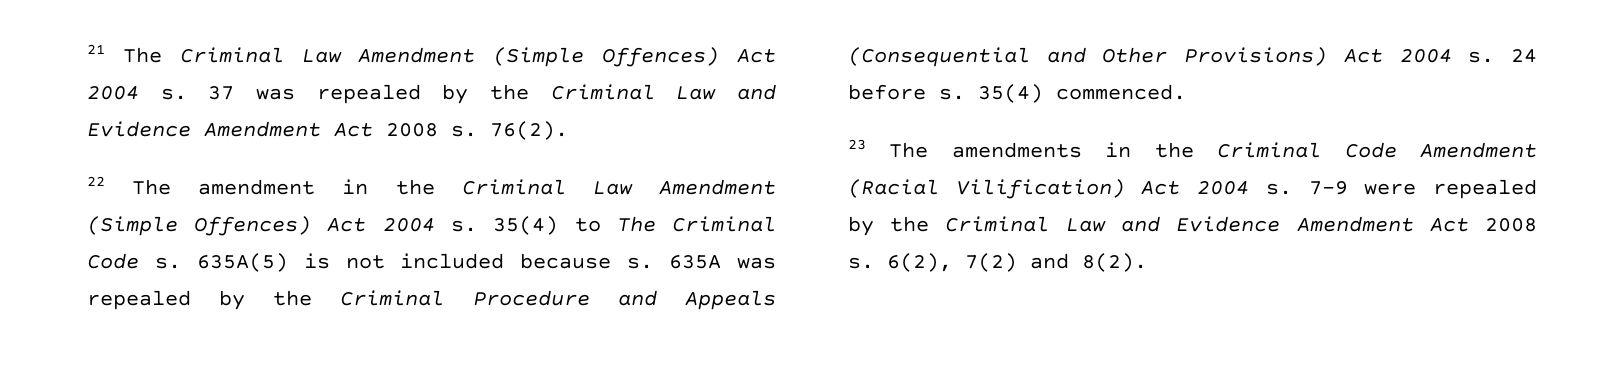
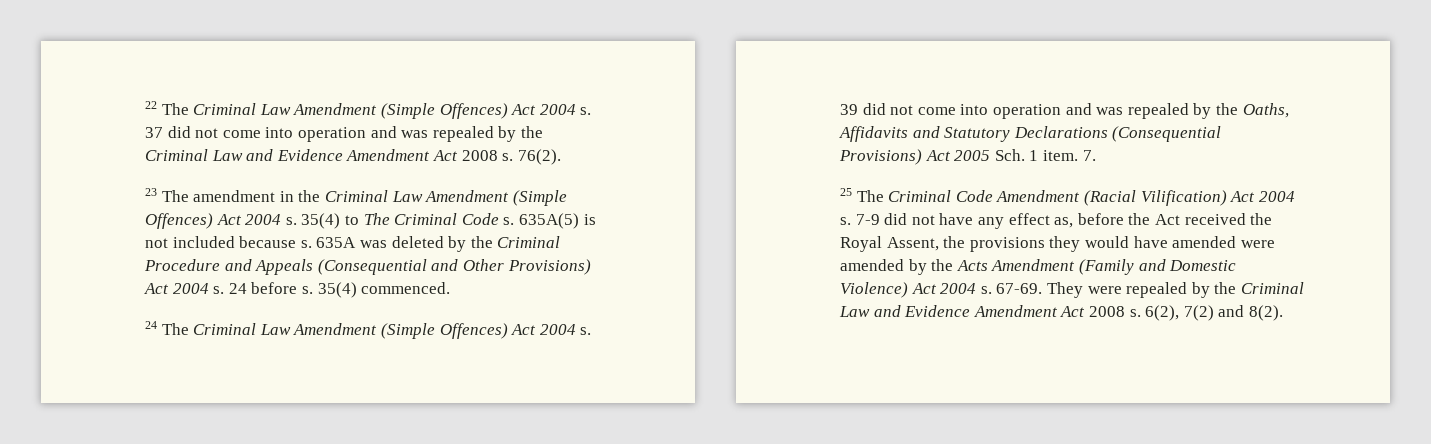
[86,44,105,54] 21 -> [145,101,158,109] 22
(235, 93) none -> [167,126,397,142] did not come into operation and
[86,176,105,186] 22 -> [145,188,158,196] 23
[86,290,191,310] repealed -> [391,236,444,248] deleted
[847,139,1194,158] 23 The amendments in the -> [145,321,592,339] [840,103,1289,119] [839,126,1222,142] [839,149,1096,165] [840,188,884,202] 24 The Criminal Law Amendment (Simple Offences) Act 2004 s. 39 did not come into operation and was repealed by the Oaths, Affidavits and Statutory Declarations (Consequential Provisions) Act 2005 Sch. 1 item. 7. // 25 The
(1348, 188) none -> [884,213,1273,229] [840,236,1275,252] [840,259,1237,275] [840,282,1083,298] did not have any effect as, before the Act received the Royal Assent, the provisions they would have amended were amended by the Acts Amendment (Family and Domestic Violence) Act 2004 s. 67-69. They

